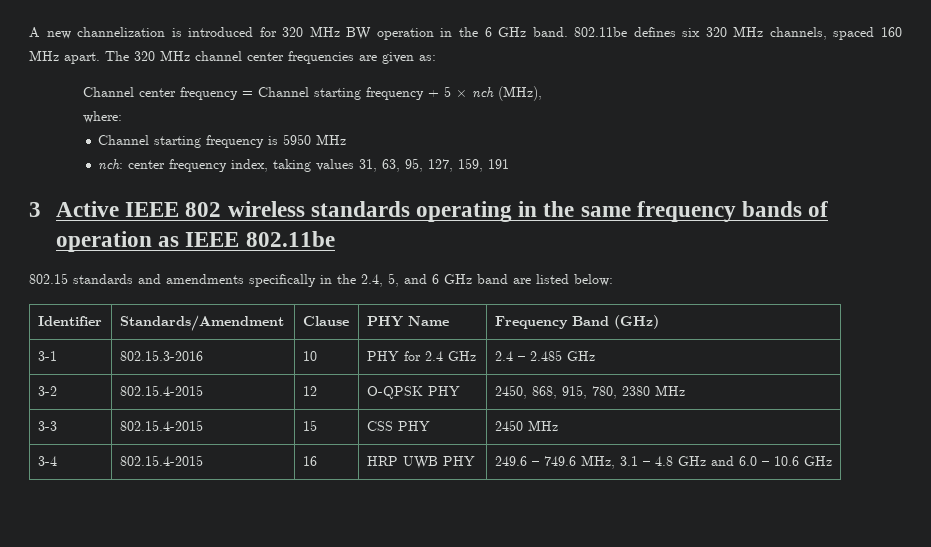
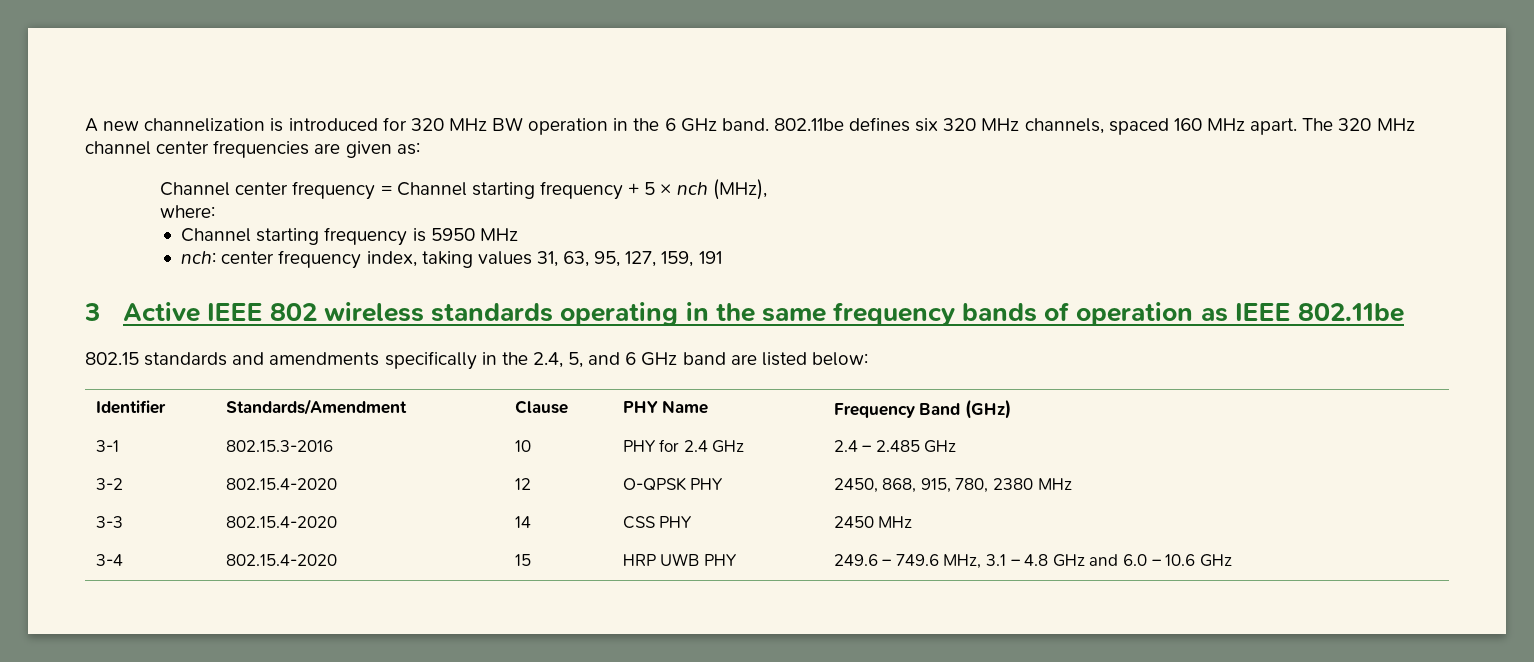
[119,385,203,396] 802.15.4-2015 -> [225,478,337,490] 802.15.4-2020
[119,420,203,431] [302,420,317,431] 802.15.4-2015 | 15 -> [225,516,337,528] [514,516,531,528] 802.15.4-2020 | 14
[119,455,203,466] [302,456,317,466] 802.15.4-2015 | 16 -> [225,554,337,566] [514,554,531,566] 802.15.4-2020 | 15

